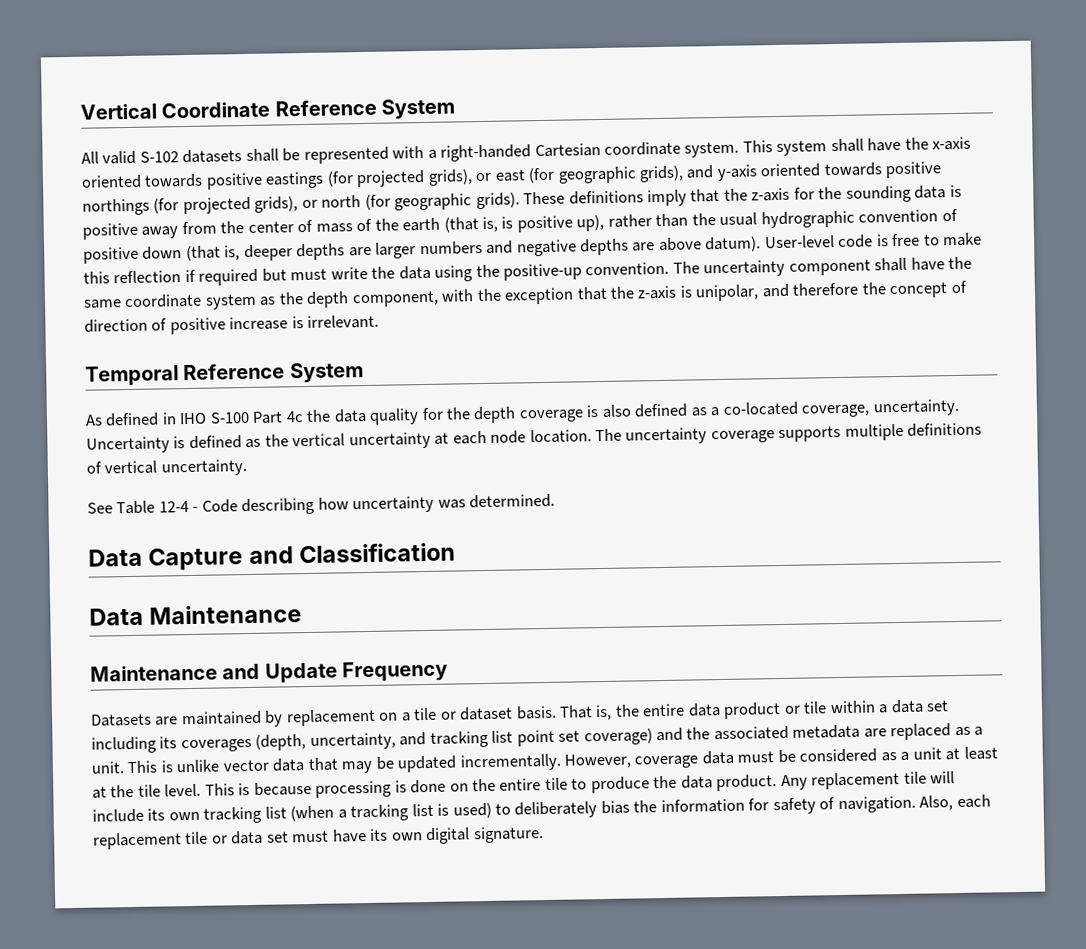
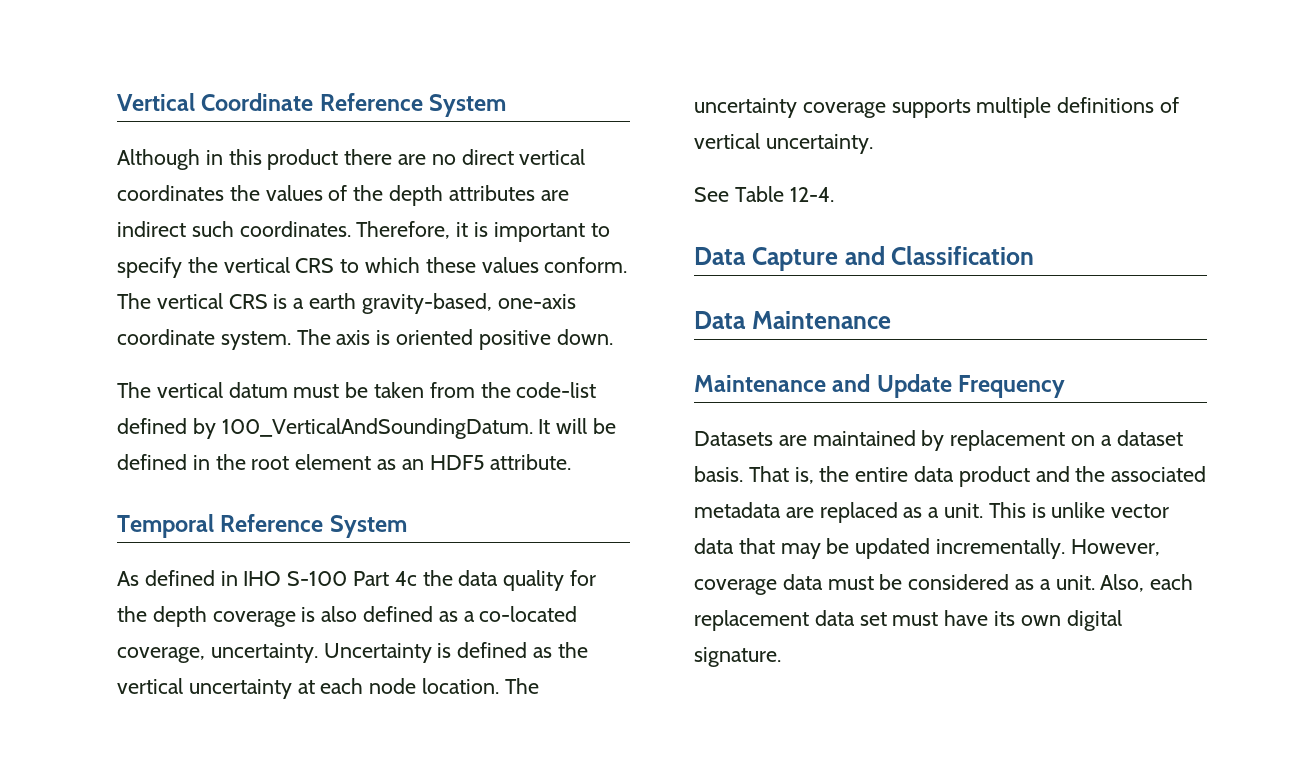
[81,136,972,165] [81,161,943,190] [82,184,962,216] [82,208,958,240] [83,232,983,264] [83,256,973,286] [83,280,967,310] [84,314,380,335] All valid S-102 datasets shall be represented with a right-handed Cartesian coordinate system. This system shall have the x-axis oriented towards positive eastings (for projected grids), or east (for geographic grids), and y-axis oriented towards positive northings (for projected grids), or north (for geographic grids). These definitions imply that the z-axis for the sounding data is positive away from the center of mass of the earth (that is, is positive up), rather than the usual hydrographic convention of positive down (that is, deeper depths are larger numbers and negative depths are above datum). User-level code is free to make this reflection if required but must write the data using the positive-up convention. The uncertainty component shall have the same coordinate system as the depth component, with the exception that the z-axis is unipolar, and therefore the concept of direction of positive increase is irrelevant. -> [117,149,586,170] [117,185,569,206] [117,221,610,242] [117,257,628,278] [117,293,576,314] [117,329,613,350] [117,382,597,398] [117,418,617,439] [117,454,572,470] Although in this product there are no direct vertical coordinates the values of the depth attributes are indirect such coordinates. Therefore, it is important to specify the vertical CRS to which these values conform. The vertical CRS is a earth gravity-based, one-axis coordinate system. The axis is oriented positive down. // The vertical datum must be taken from the code-list defined by 100_VerticalAndSoundingDatum. It will be defined in the root element as an HDF5 attribute.
[158,493,556,516] 12-4 - Code describing how uncertainty was determined. -> [789,187,834,202] 12-4.
[413,707,457,721] tile or -> (1112, 440) none
[783,699,950,714] [91,728,653,754] or tile within a data set including its coverages (depth, uncertainty, and tracking list point set coverage) -> (1030, 476) none
[912,746,998,761] [92,771,956,799] [92,795,916,824] unit at least at the tile level. This is because processing is done on the entire tile to produce the data product. Any replacement tile will include its own tracking list (when a tracking list is used) to deliberately bias the information for safety of navigation. -> [1055,575,1095,590] unit.
[185,831,228,845] tile or -> (809, 620) none

